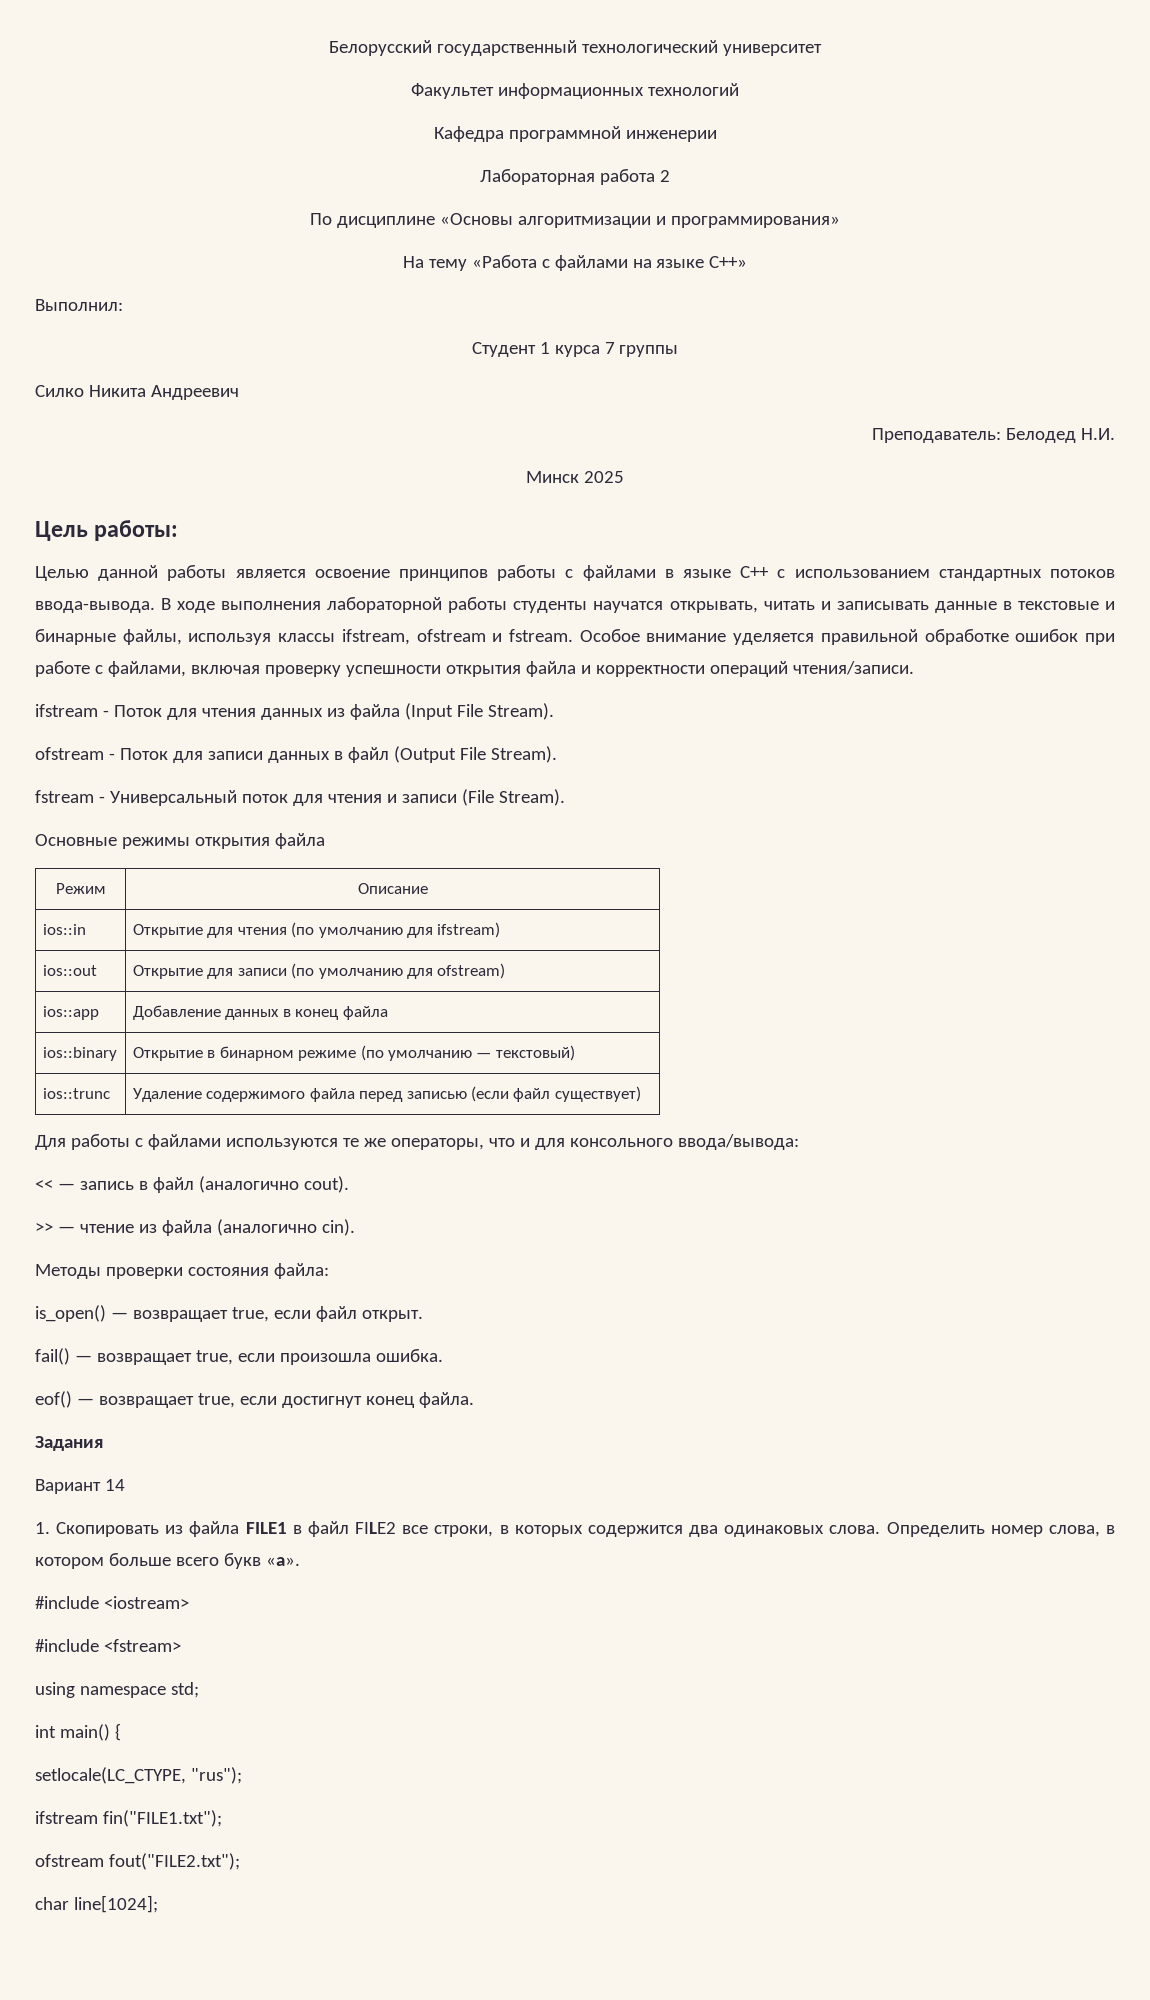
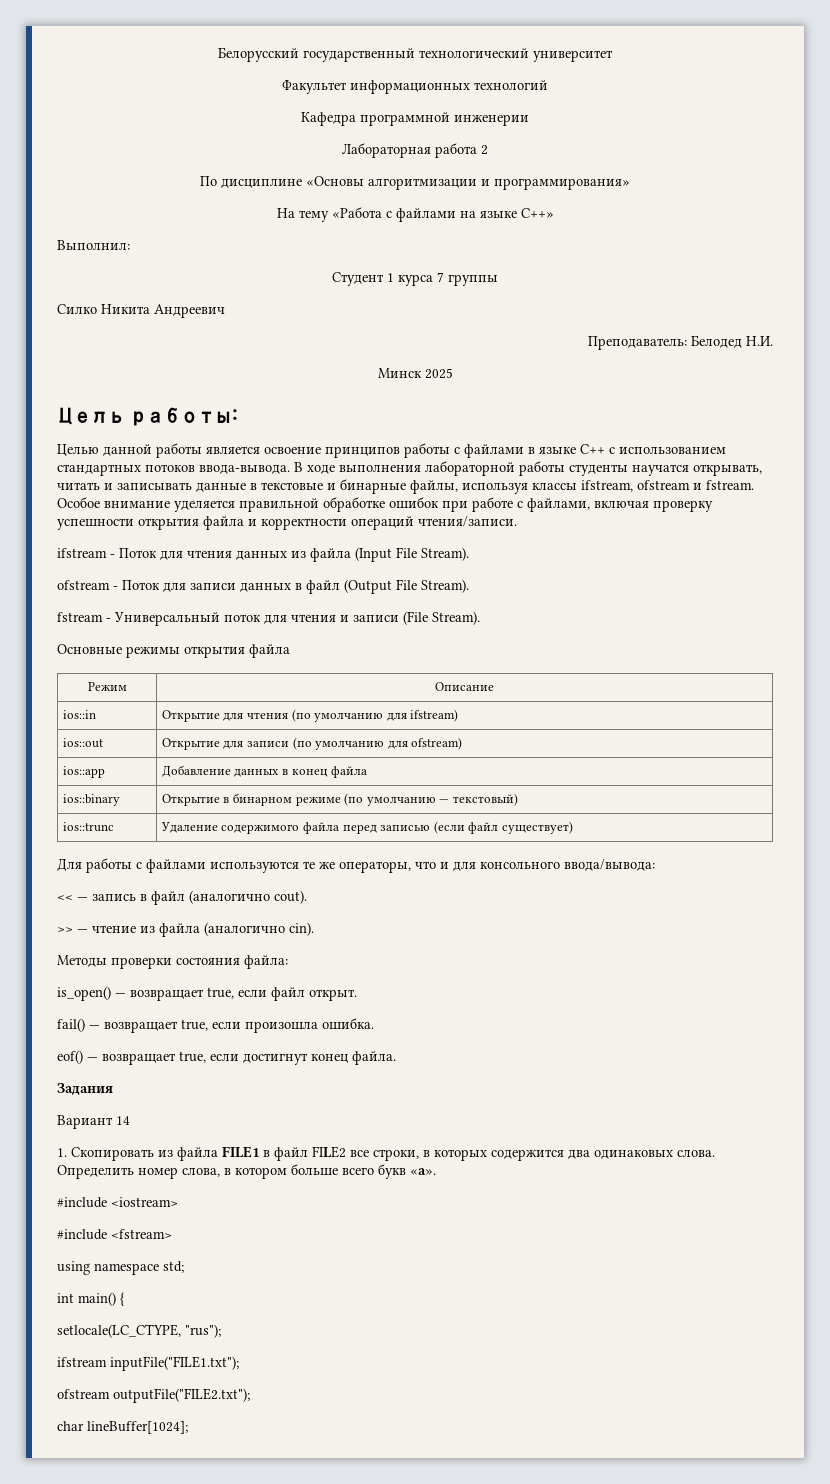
[102,1810,222,1827] [35,1853,240,1870] fin("FILE1.txt"); // ofstream fout("FILE2.txt"); -> [110,1356,239,1371] [57,1388,250,1403] inputFile("FILE1.txt"); // ofstream outputFile("FILE2.txt");
[73,1895,158,1913] line[1024]; -> [87,1421,188,1434] lineBuffer[1024];

